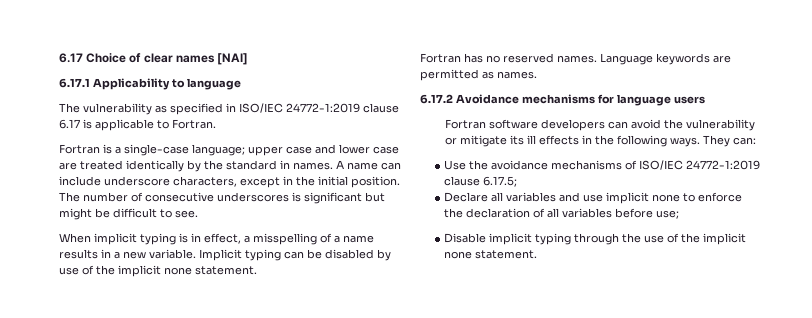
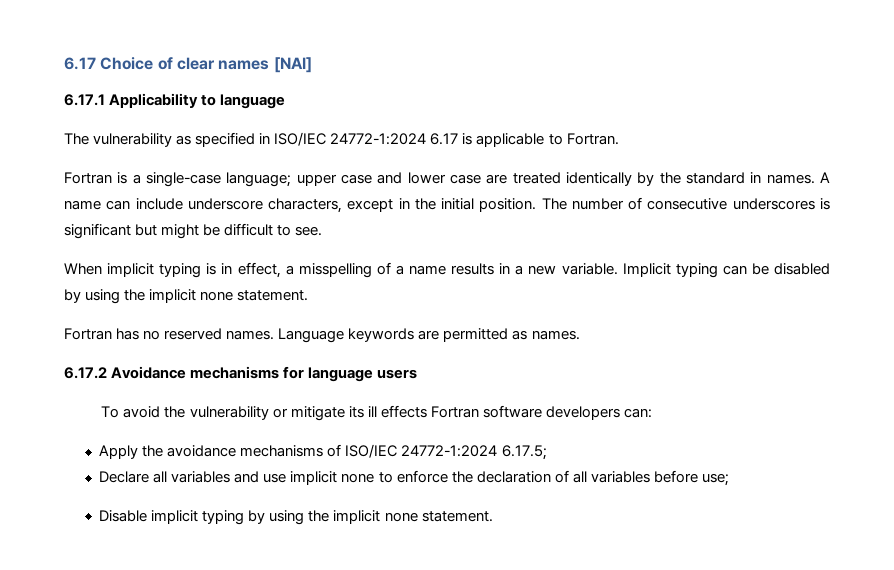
[286,103,399,113] 24772-1:2019 clause -> [330,133,427,145] 24772-1:2024
[59,265,94,275] use of -> [85,289,121,304] using
[444,119,628,131] Fortran software developers can -> [101,406,120,418] To
[581,135,730,147] in the following ways. They -> [430,405,620,420] Fortran software developers
[444,160,467,170] Use -> [99,445,139,459] Apply
[686,160,761,170] [444,176,481,186] 24772-1:2019 clause -> [401,445,498,457] 24772-1:2024
[574,233,680,245] through the use of -> [248,510,305,525] by using

